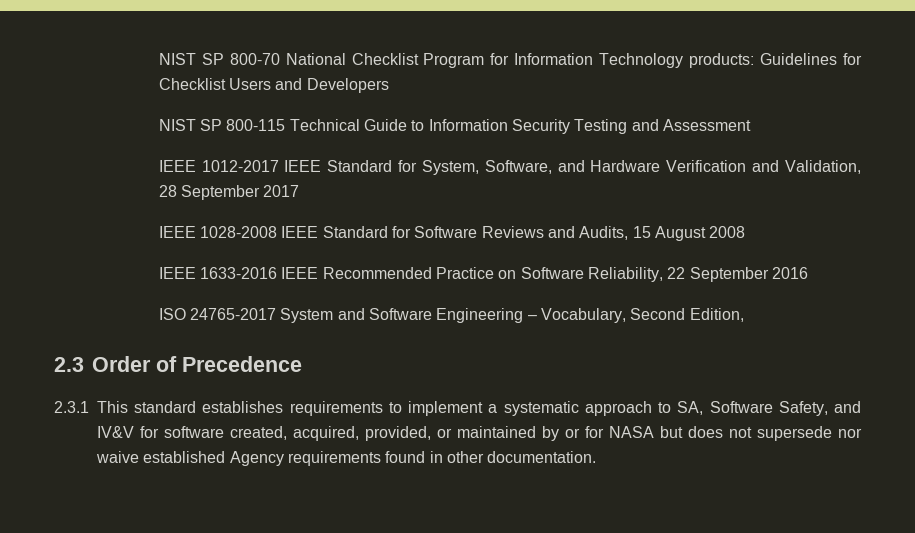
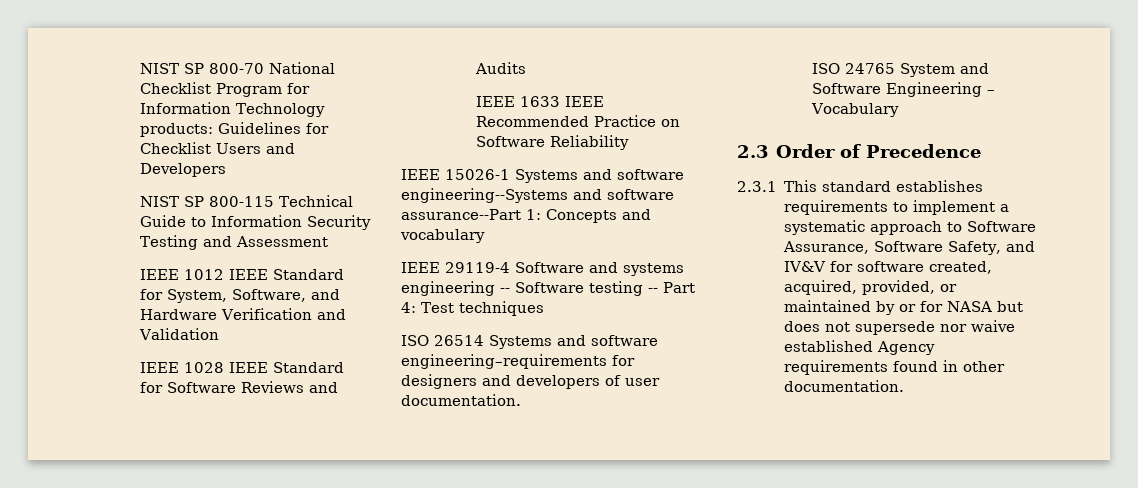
[201,160,279,172] 1012-2017 -> [184,269,225,280] 1012
[785,160,861,174] [158,185,300,200] [158,226,278,238] Validation, 28 September 2017 // IEEE 1028-2008 -> [139,328,220,340] [140,362,225,373] Validation // IEEE 1028
[579,226,746,241] [158,267,278,279] Audits, 15 August 2008 // IEEE 1633-2016 -> [475,62,527,74] [476,96,561,107] Audits // IEEE 1633
[588,267,808,282] [158,308,277,320] Reliability, 22 September 2016 // ISO 24765-2017 -> [550,135,630,150] [401,169,684,183] [401,188,674,203] [401,209,651,223] [400,229,485,243] [401,262,684,276] [401,281,695,296] [401,301,544,316] [401,335,658,349] [401,354,635,369] [401,374,660,389] [401,394,521,406] [812,63,896,74] Reliability // IEEE 15026-1 Systems and software engineering--Systems and software assurance--Part 1: Concepts and vocabulary // IEEE 29119-4 Software and systems engineering -- Software testing -- Part 4: Test techniques // ISO 26514 Systems and software engineering–requirements for designers and developers of user documentation. // ISO 24765
[541,308,744,323] Vocabulary, Second Edition, -> [811,103,900,117] Vocabulary
[677,401,704,415] SA, -> [967,221,1037,232] [783,241,870,254] Software Assurance,

